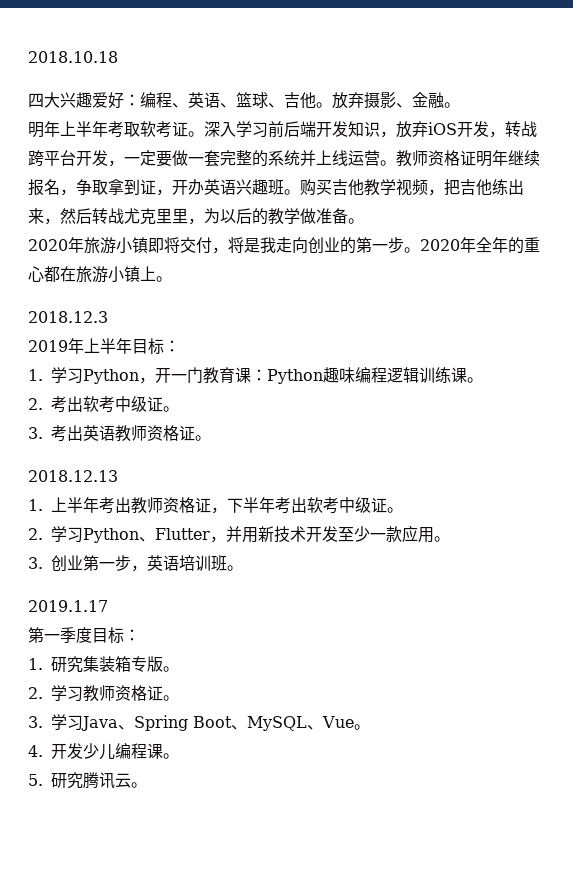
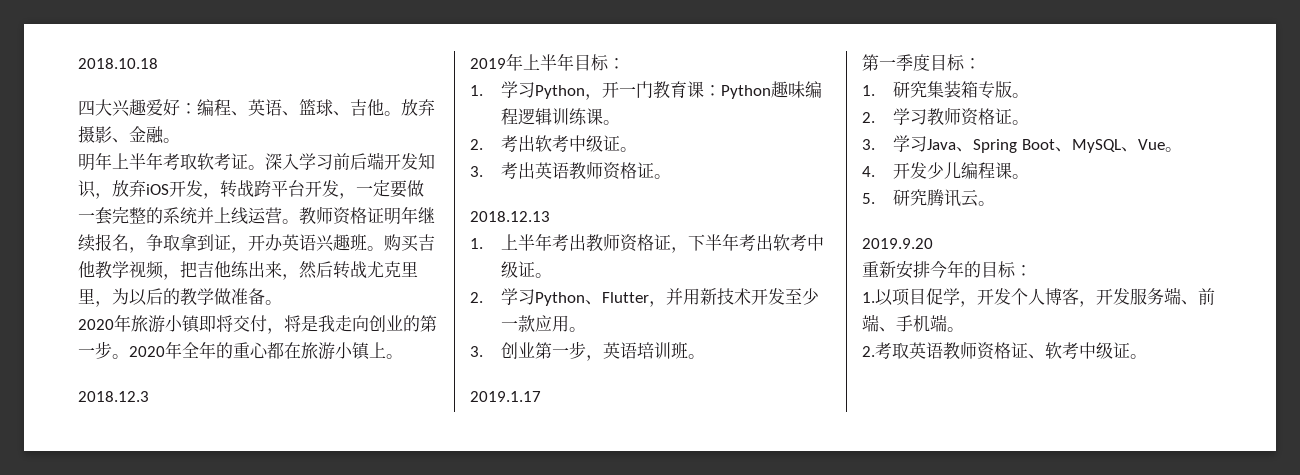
(147, 785) none -> [862,238,933,249] [862,260,1032,279] [862,287,1215,307] [862,314,964,332] [862,341,1147,360] // 2019.9.20 // 重新安排今年的目标： // 1.以项目促学，开发个人博客，开发服务端、前端、手机端。 // 2.考取英语教师资格证、软考中级证。

